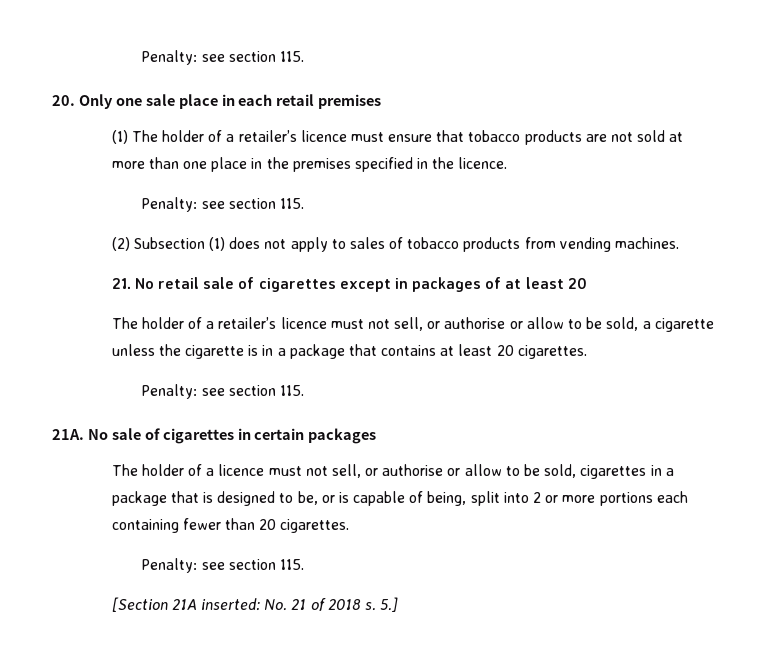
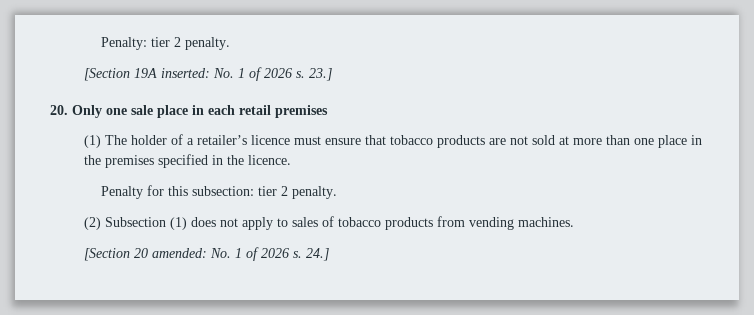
[141,50,305,65] Penalty: see section 115. -> [100,37,230,50] [83,67,332,81] Penalty: tier 2 penalty. // [Section 19A inserted: No. 1 of 2026 s. 23.]
[141,197,305,212] Penalty: see section 115. -> [100,185,337,199] Penalty for this subsection: tier 2 penalty.
[111,277,587,292] [111,317,714,332] [111,344,587,359] [141,384,305,399] [52,428,377,444] [111,464,674,479] [111,491,688,506] [111,518,350,533] [141,558,305,573] [111,597,399,612] 21. No retail sale of cigarettes except in packages of at least 20 // The holder of a retailer’s licence must not sell, or authorise or allow to be sold, a cigarette unless the cigarette is in a package that contains at least 20 cigarettes. // Penalty: see section 115. // 21A. No sale of cigarettes in certain packages // The holder of a licence must not sell, or authorise or allow to be sold, cigarettes in a package that is designed to be, or is capable of being, split into 2 or more portions each containing fewer than 20 cigarettes. // Penalty: see section 115. // [Section 21A inserted: No. 21 of 2018 s. 5.] -> [83,247,329,261] [Section 20 amended: No. 1 of 2026 s. 24.]

